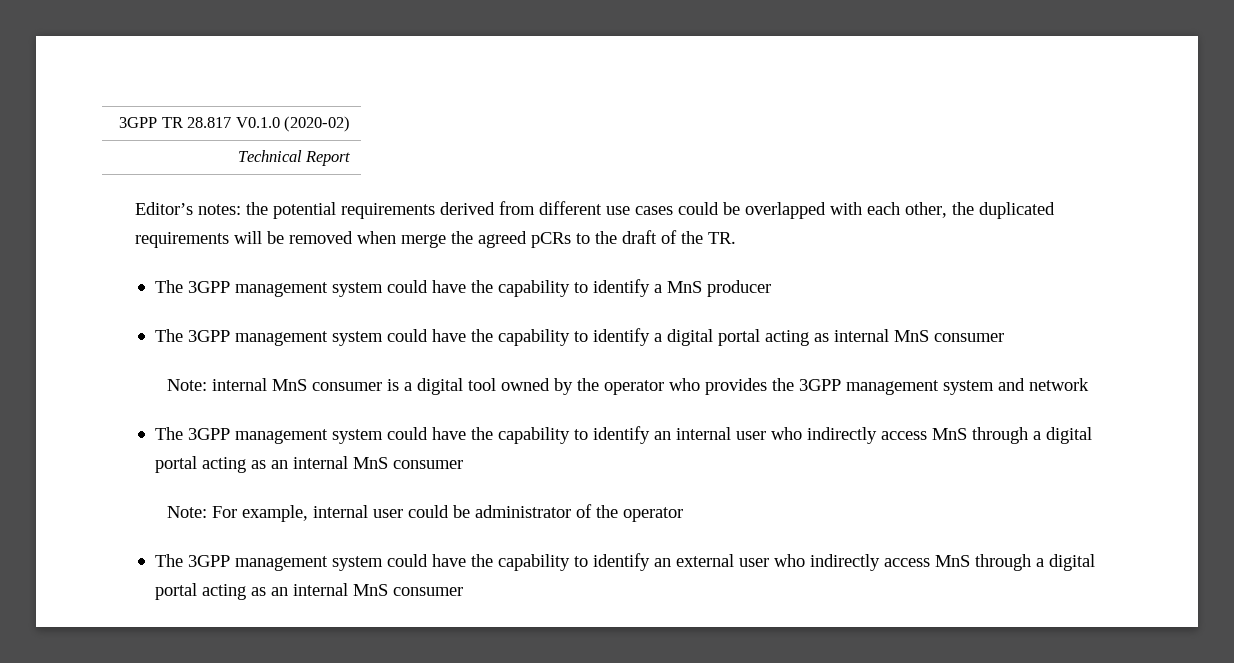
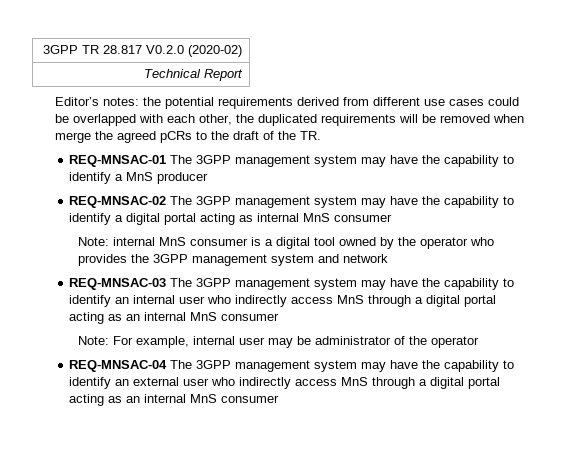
[235,117,280,128] V0.1.0 -> [146,45,185,54] V0.2.0
[154,280,428,297] The 3GPP management system could -> [69,155,387,167] REQ-MNSAC-01 The 3GPP management system may
[154,329,428,346] The 3GPP management system could -> [69,196,387,208] REQ-MNSAC-02 The 3GPP management system may
[154,427,428,444] The 3GPP management system could -> [69,278,387,290] REQ-MNSAC-03 The 3GPP management system may
[408,505,450,518] could -> [267,338,293,348] may
[154,554,428,571] The 3GPP management system could -> [69,360,387,372] REQ-MNSAC-04 The 3GPP management system may

